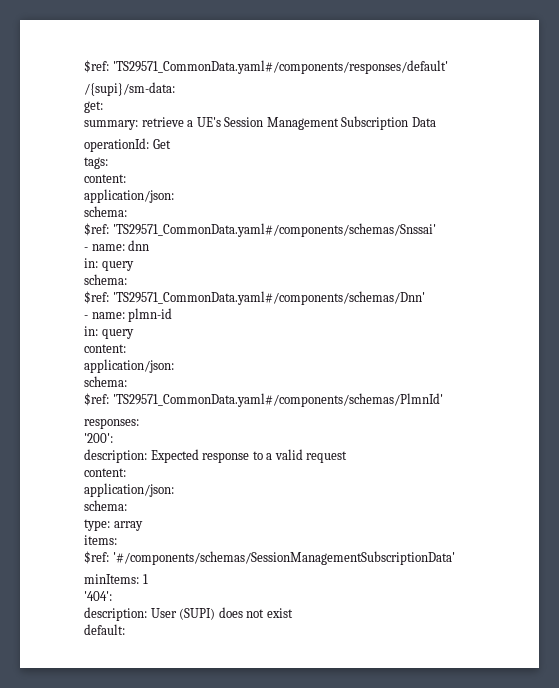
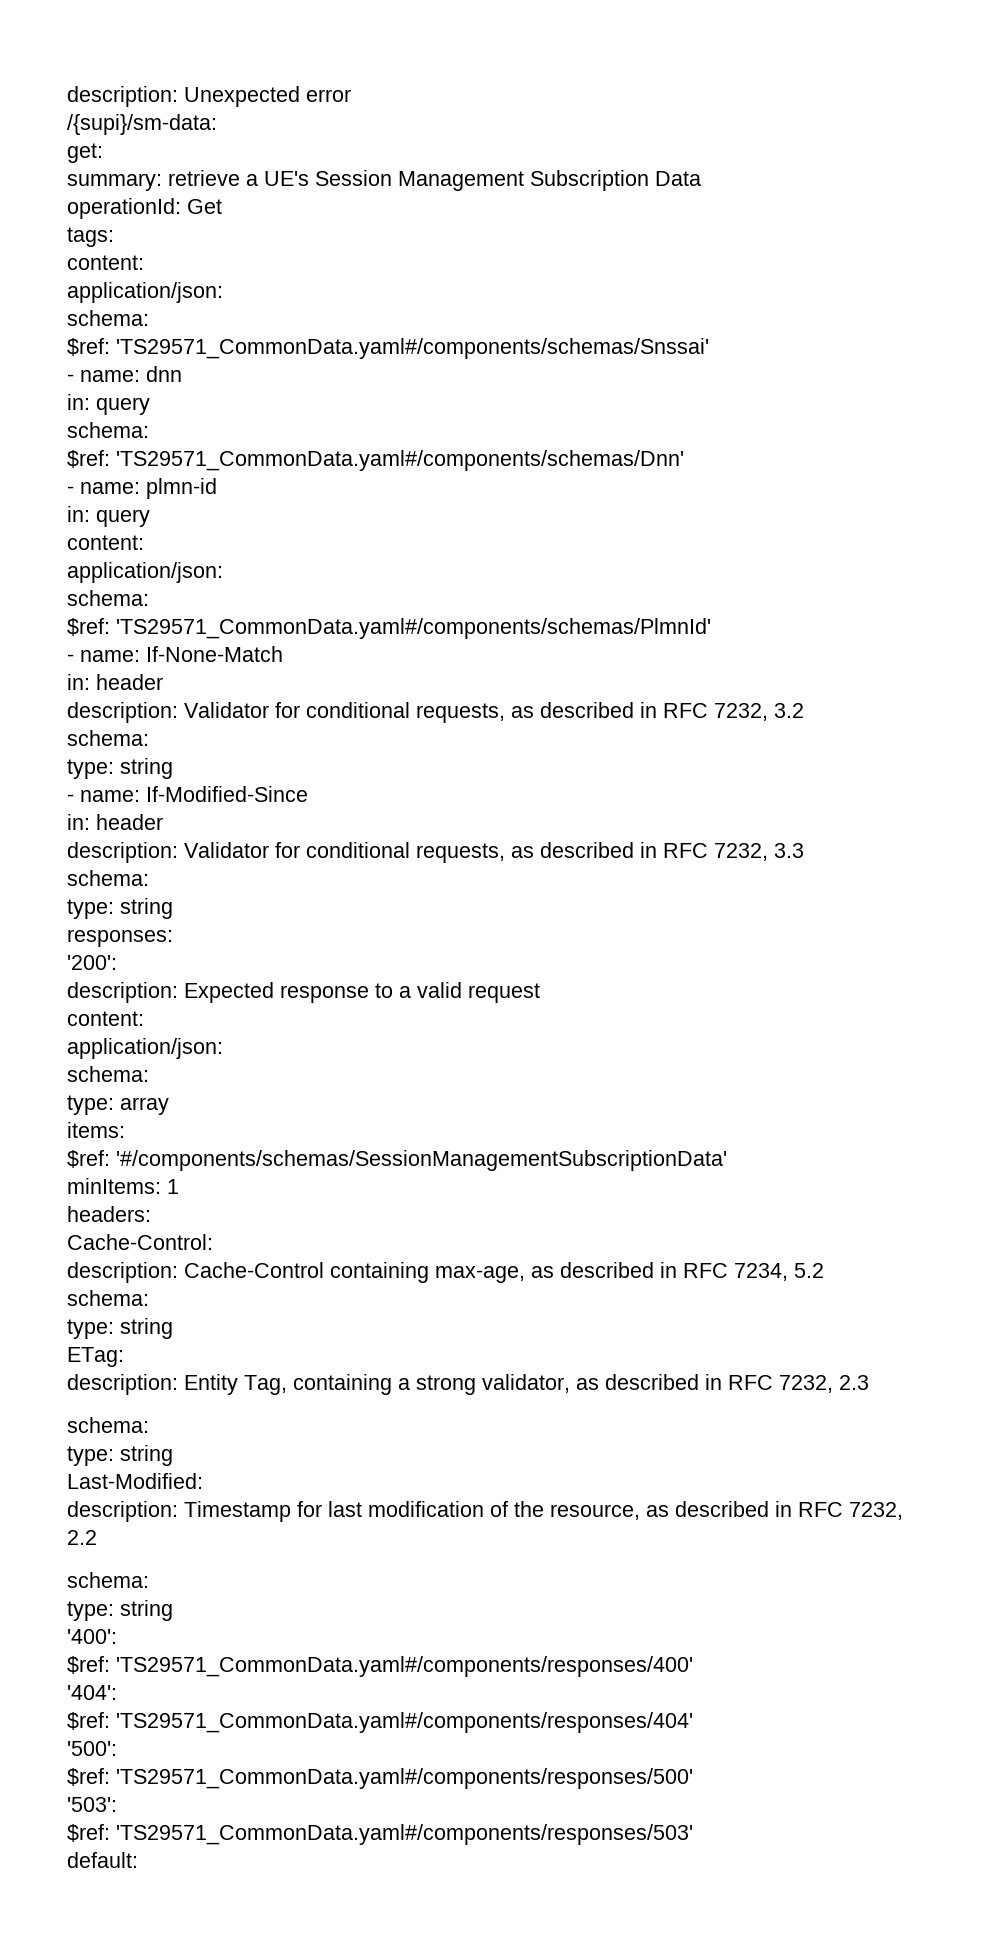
[84,60,448,74] $ref: 'TS29571_CommonData.yaml#/components/responses/default' -> [67,86,351,107] description: Unexpected error
(443, 400) none -> [67,646,283,662] [67,674,163,690] [67,702,804,723] [67,730,149,746] [67,758,173,779] [67,786,308,802] [67,814,163,830] [67,842,804,863] [67,870,149,886] [67,898,173,919] // - name: If-None-Match // in: header // description: Validator for conditional requests, as described in RFC 7232, 3.2 // schema: // type: string // - name: If-Modified-Since // in: header // description: Validator for conditional requests, as described in RFC 7232, 3.3 // schema: // type: string
[84,591,112,601] [84,607,293,621] '404': // description: User (SUPI) does not exist -> [67,1206,151,1222] [67,1234,213,1250] [67,1262,824,1283] [67,1290,149,1306] [67,1318,173,1339] [67,1347,124,1367] [67,1374,869,1395] [67,1417,149,1433] [67,1445,173,1466] [67,1473,203,1489] [67,1501,903,1522] [67,1530,97,1545] [67,1572,149,1588] [67,1600,173,1621] [67,1629,117,1644] [67,1656,693,1677] [67,1685,117,1700] [67,1712,693,1733] [67,1741,117,1756] [67,1768,693,1789] [67,1797,117,1812] [67,1824,693,1845] headers: // Cache-Control: // description: Cache-Control containing max-age, as described in RFC 7234, 5.2 // schema: // type: string // ETag: // description: Entity Tag, containing a strong validator, as described in RFC 7232, 2.3 // schema: // type: string // Last-Modified: // description: Timestamp for last modification of the resource, as described in RFC 7232, 2.2 // schema: // type: string // '400': // $ref: 'TS29571_CommonData.yaml#/components/responses/400' // '404': // $ref: 'TS29571_CommonData.yaml#/components/responses/404' // '500': // $ref: 'TS29571_CommonData.yaml#/components/responses/500' // '503': // $ref: 'TS29571_CommonData.yaml#/components/responses/503'

